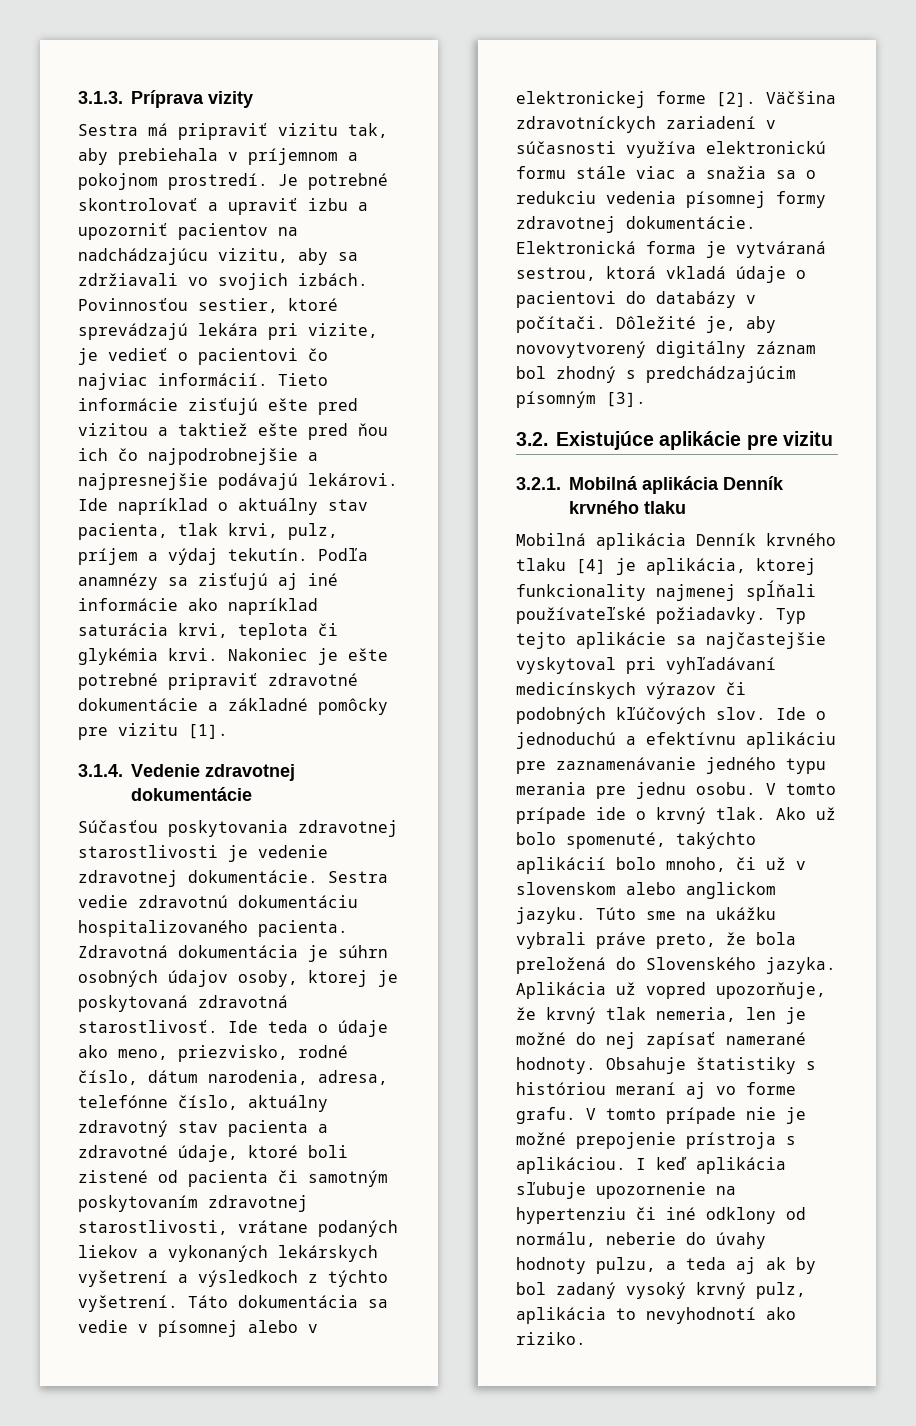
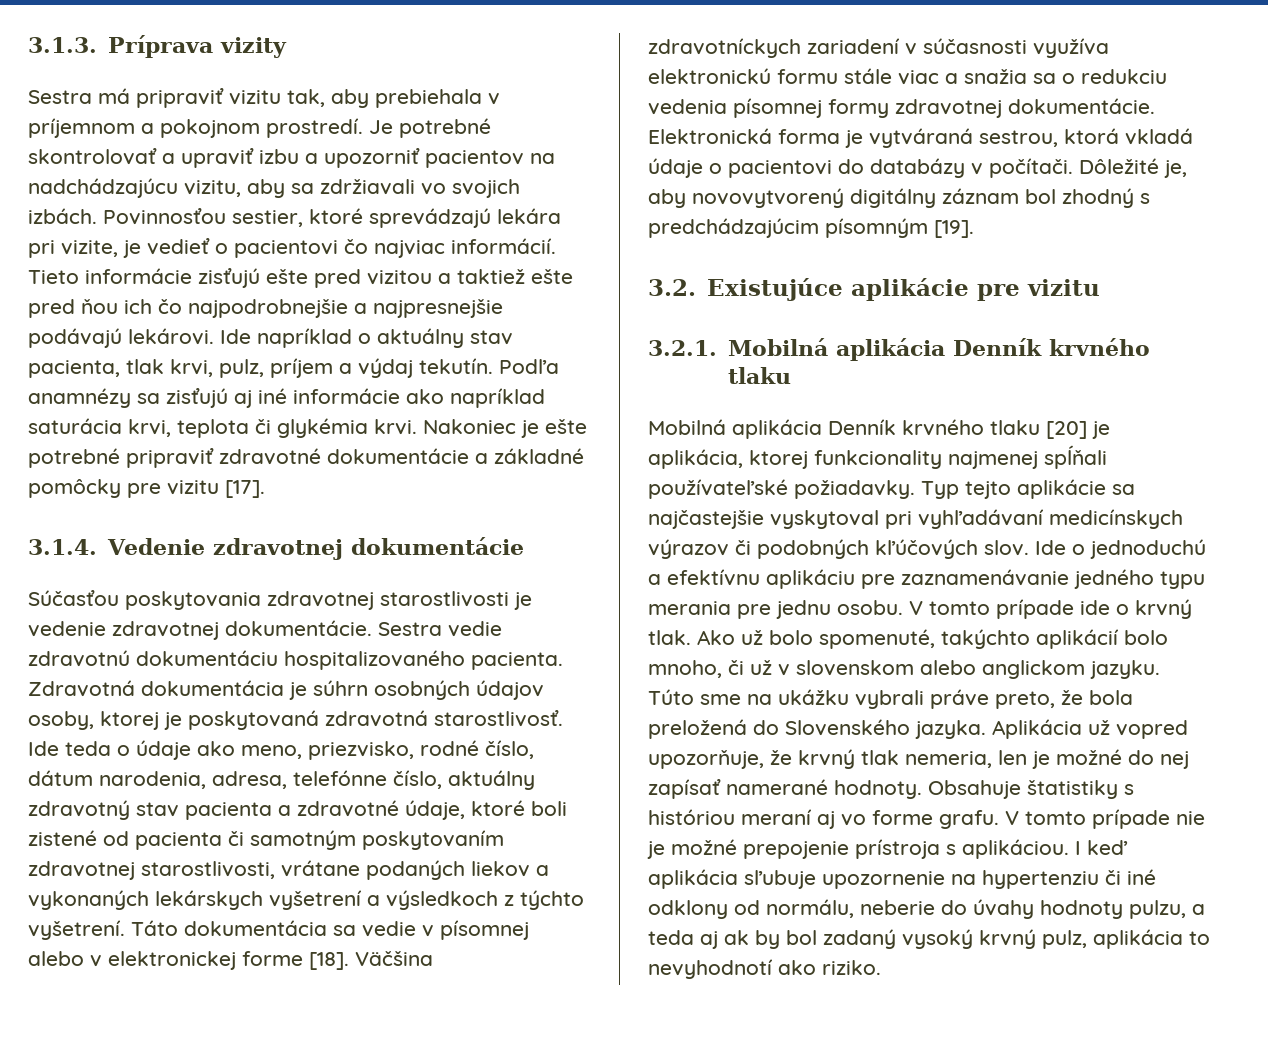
[188,724,228,739] [1]. -> [225,480,265,498] [17].
[716,92,756,107] [2]. -> [309,952,349,970] [18].
[606,392,646,407] [3]. -> [934,220,974,238] [19].
[576,559,606,574] [4] -> [1046,421,1087,439] [20]

